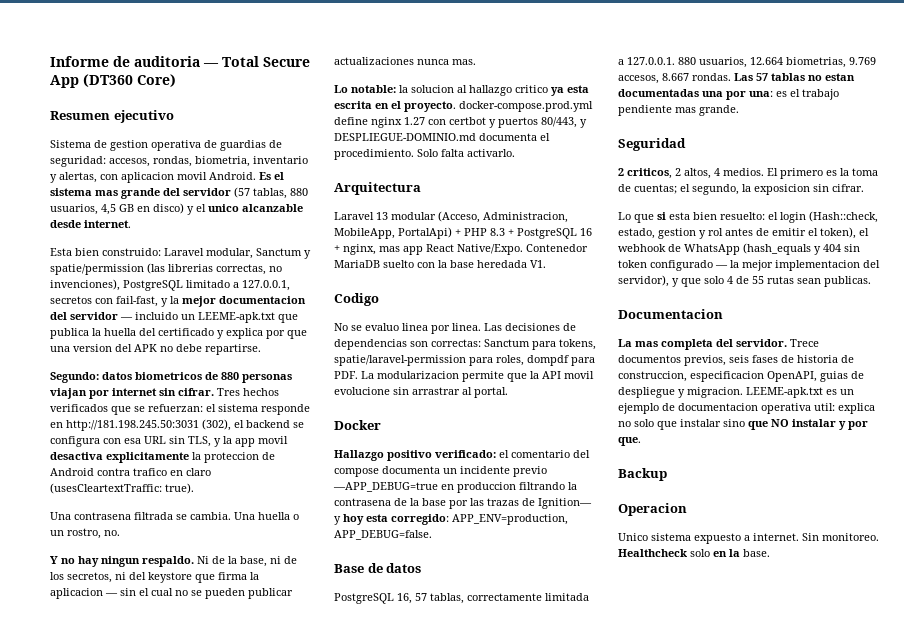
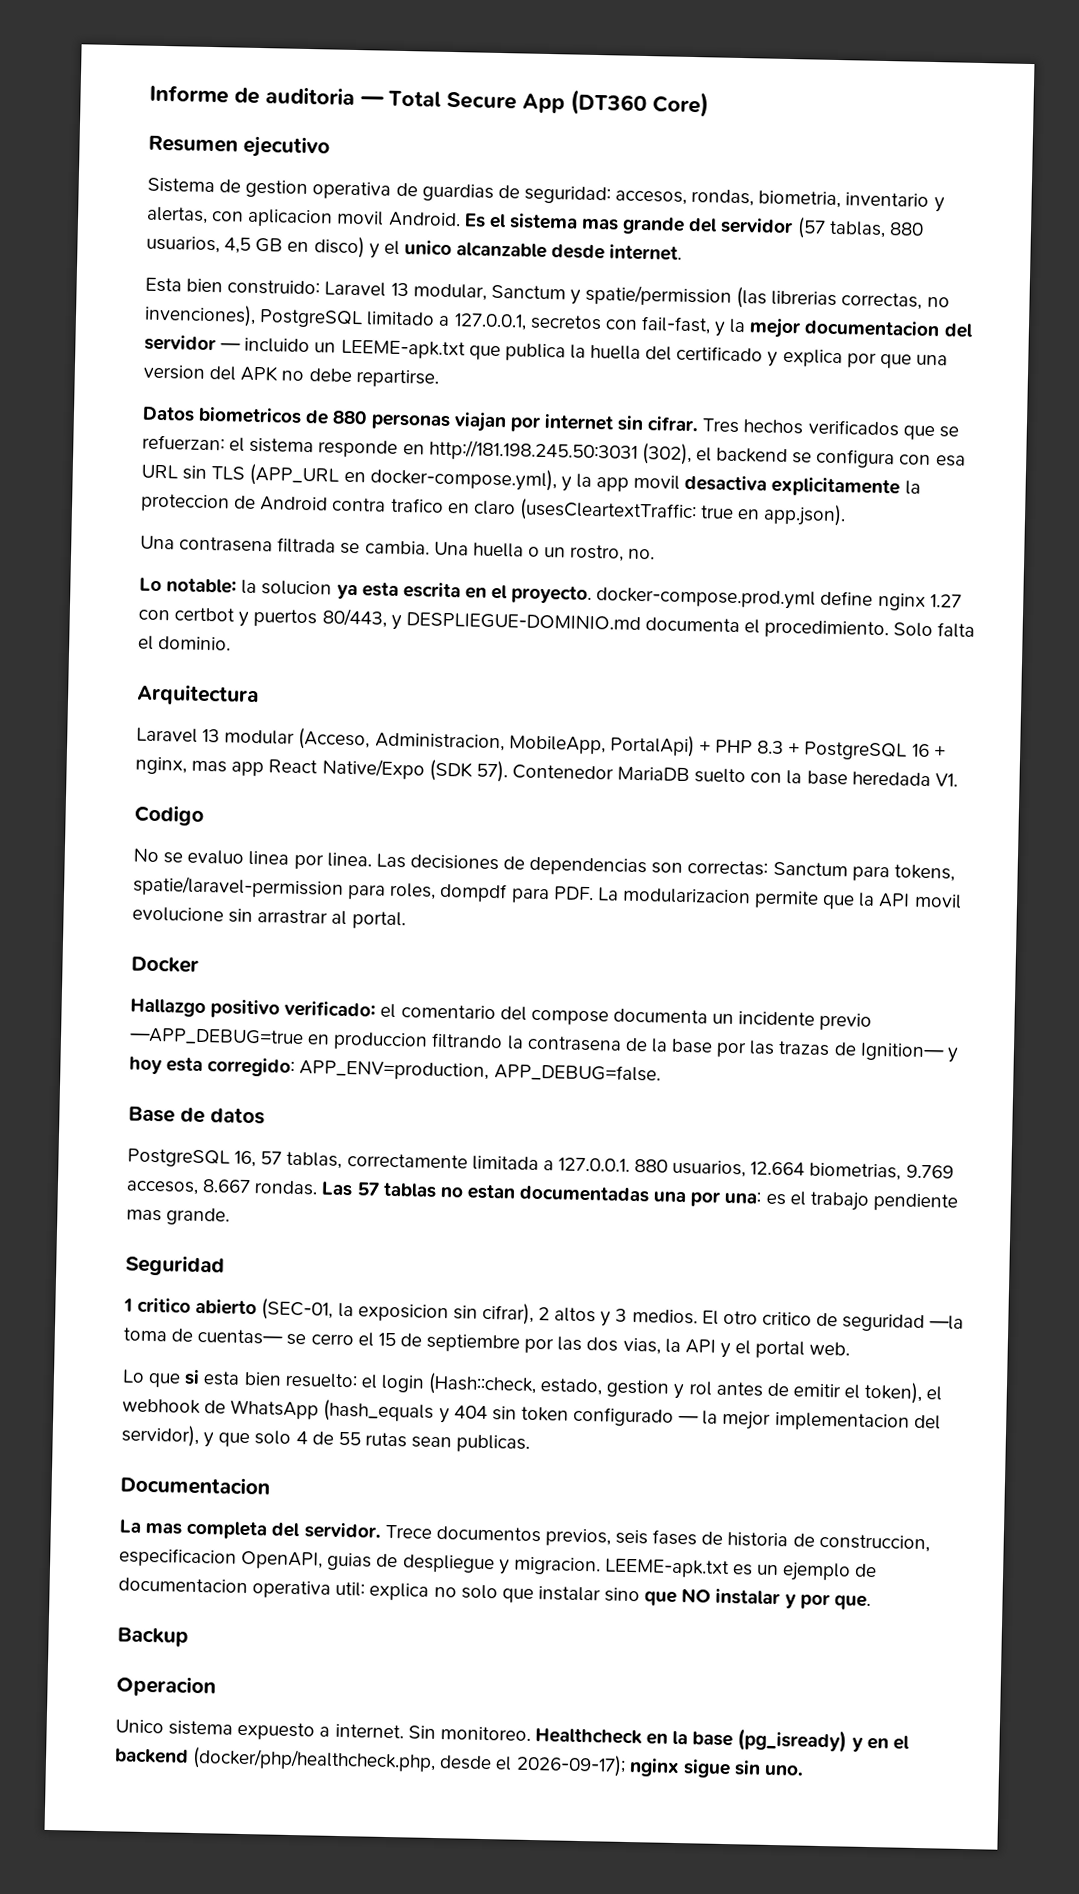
(204, 252) none -> [390,282,409,297] 13
[50,372,132,383] Segundo: datos -> [142,406,195,422] Datos
[188,436,211,447] TLS, -> [211,463,557,492] TLS (APP_URL en docker-compose.yml),
[165,483,194,494] true). -> [700,503,847,527] true en app.json).
[50,556,297,567] [50,572,259,583] [50,588,293,599] [334,57,476,65] // Y no hay ningun respaldo. Ni de la base, ni de los secretos, ni del keystore que firma la aplicacion — sin el cual no se pueden publicar actualizaciones nunca mas. -> (656, 554) none
[457,85,548,96] al hallazgo critico -> (333, 588) none
[467,149,515,157] activarlo. -> [138,635,232,651] el dominio.
[457,244,523,255] Native/Expo. -> [321,758,508,783] Native/Expo (SDK 57).
[618,168,878,179] [618,184,864,195] 2 criticos, 2 altos, 4 medios. El primero es la toma de cuentas; el segundo, la exposicion sin cifrar. -> [123,1297,965,1333] [123,1327,851,1359] 1 critico abierto (SEC-01, la exposicion sin cifrar), 2 altos y 3 medios. El otro critico de seguridad —la toma de cuentas— se cerro el 15 de septiembre por las dos vias, la API y el portal web.
[690,549,710,557] solo -> (642, 1736) none
[743,549,770,557] base. -> [692,1728,910,1753] [114,1746,805,1779] base (pg_isready) y en el backend (docker/php/healthcheck.php, desde el 2026-09-17); nginx sigue sin uno.

